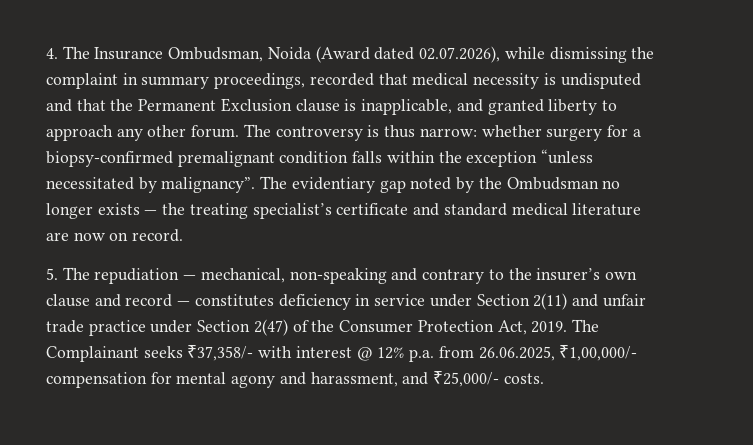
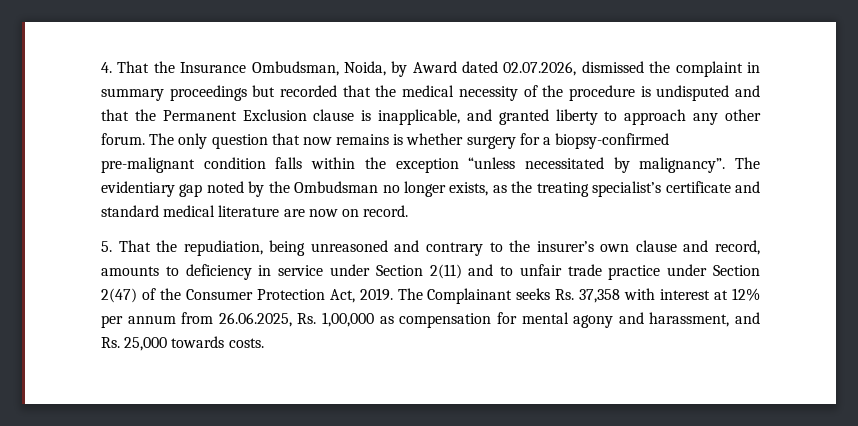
[62,46,627,63] The Insurance Ombudsman, Noida (Award dated 02.07.2026), while dismissing -> [117,61,644,77] That the Insurance Ombudsman, Noida, by Award dated 02.07.2026, dismissed
[214,73,306,89] proceedings, -> [169,85,276,101] proceedings but
(408, 79) none -> [375,85,397,97] the
(540, 81) none -> [523,85,635,101] of the procedure
[275,125,477,141] controversy is thus narrow: -> [178,133,404,149] only question that now remains is
[177,151,275,167] premalignant -> [101,157,195,173] pre-malignant
[97,203,158,215] exists — -> [449,182,507,196] exists, as
[62,267,387,284] The repudiation — mechanical, non-speaking -> [118,240,388,256] That the repudiation, being unreasoned
[125,294,274,307] record — constitutes -> [714,240,760,255] [101,266,179,276] record, amounts to
(598, 300) none -> [500,266,514,276] to
[187,345,638,362] ₹37,358/- with interest @ 12% p.a. from 26.06.2025, ₹1,00,000/- -> [555,288,760,303] [101,312,394,328] Rs. 37,358 with interest at 12% per annum from 26.06.2025, Rs. 1,00,000 as
[433,371,500,387] ₹25,000/- -> [101,336,225,351] Rs. 25,000 towards

